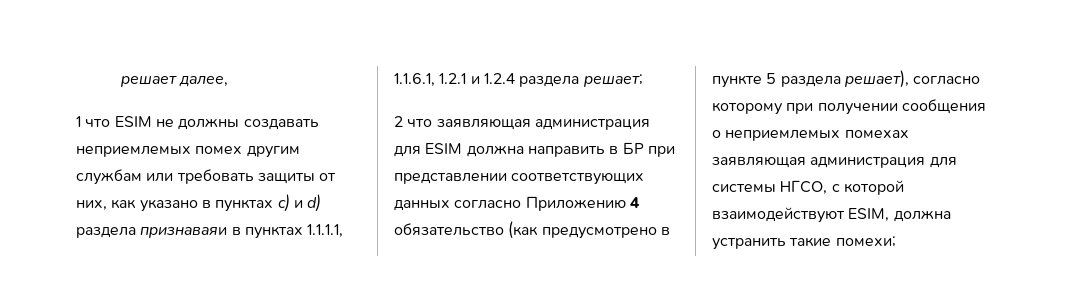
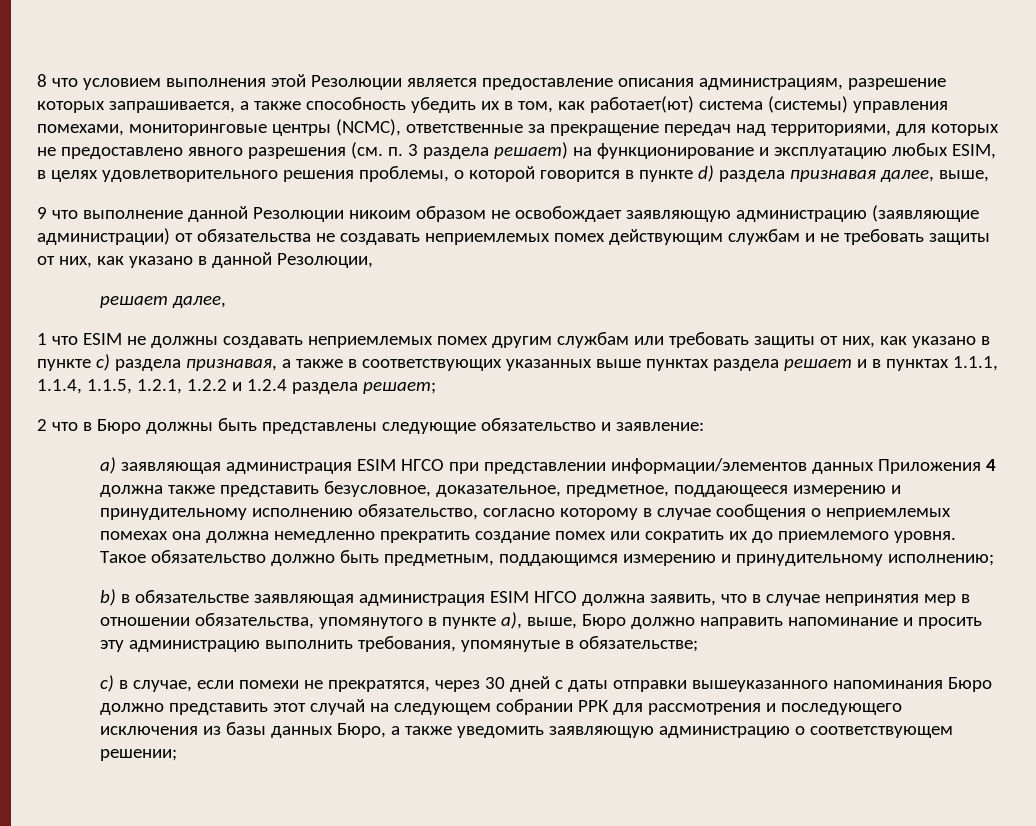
(120, 81) none -> [37,74,946,90] [37,96,948,113] [37,119,999,136] [37,142,996,159] [37,165,989,182] [37,205,979,222] [37,228,990,245] [37,252,373,268] 8 что условием выполнения этой Резолюции является предоставление описания администрациям, разрешение которых запрашивается, а также способность убедить их в том, как работает(ют) система (системы) управления помехами, мониторинговые центры (NCMC), ответственные за прекращение передач над территориями, для которых не предоставлено явного разрешения (см. п. 3 раздела решает) на функционирование и эксплуатацию любых ESIM, в целях удовлетворительного решения проблемы, о которой говорится в пункте d) раздела признавая далее, выше, // 9 что выполнение данной Резолюции никоим образом не освобождает заявляющую администрацию (заявляющие администрации) от обязательства не создавать неприемлемых помех действующим службам и не требовать защиты от них, как указано в данной Резолюции, //
[215,194,322,212] [76,224,344,239] [394,73,467,87] пунктах c) и d) раздела признаваяи в пунктах 1.1.1.1, 1.1.6.1, 1.2.1 -> [37,354,998,371] [37,379,227,394] пункте c) раздела признавая, а также в соответствующих указанных выше пунктах раздела решает и в пунктах 1.1.1, 1.1.4, 1.1.5, 1.2.1, 1.2.2
[436,119,650,130] [394,142,675,157] [394,173,645,185] [394,196,640,211] [394,221,670,239] [712,70,981,88] [712,99,986,115] [712,130,909,141] [712,157,957,168] [712,180,904,195] [712,207,951,223] [712,236,896,250] заявляющая администрация для ESIM должна направить в БР при представлении соответствующих данных согласно Приложению 4 обязательство (как предусмотрено в пункте 5 раздела решает), согласно которому при получении сообщения о неприемлемых помехах заявляющая администрация для системы НГСО, с которой взаимодействуют ESIM, должна устранить такие помехи; -> [82,418,704,434] [99,457,996,474] [99,481,901,497] [99,504,951,520] [99,531,956,543] [99,550,994,566] [99,589,970,606] [99,612,982,629] [99,636,698,652] [99,675,992,692] [99,699,902,715] [99,722,953,738] [99,749,177,761] в Бюро должны быть представлены следующие обязательство и заявление: // a) заявляющая администрация ESIM НГСО при представлении информации/элементов данных Приложения 4 должна также представить безусловное, доказательное, предметное, поддающееся измерению и принудительному исполнению обязательство, согласно которому в случае сообщения о неприемлемых помехах она должна немедленно прекратить создание помех или сократить их до приемлемого уровня. Такое обязательство должно быть предметным, поддающимся измерению и принудительному исполнению; // b) в обязательстве заявляющая администрация ESIM НГСО должна заявить, что в случае непринятия мер в отношении обязательства, упомянутого в пункте a), выше, Бюро должно направить напоминание и просить эту администрацию выполнить требования, упомянутые в обязательстве; // c) в случае, если помехи не прекратятся, через 30 дней с даты отправки вышеуказанного напоминания Бюро должно представить этот случай на следующем собрании РРК для рассмотрения и последующего исключения из базы данных Бюро, а также уведомить заявляющую администрацию о соответствующем решении;

